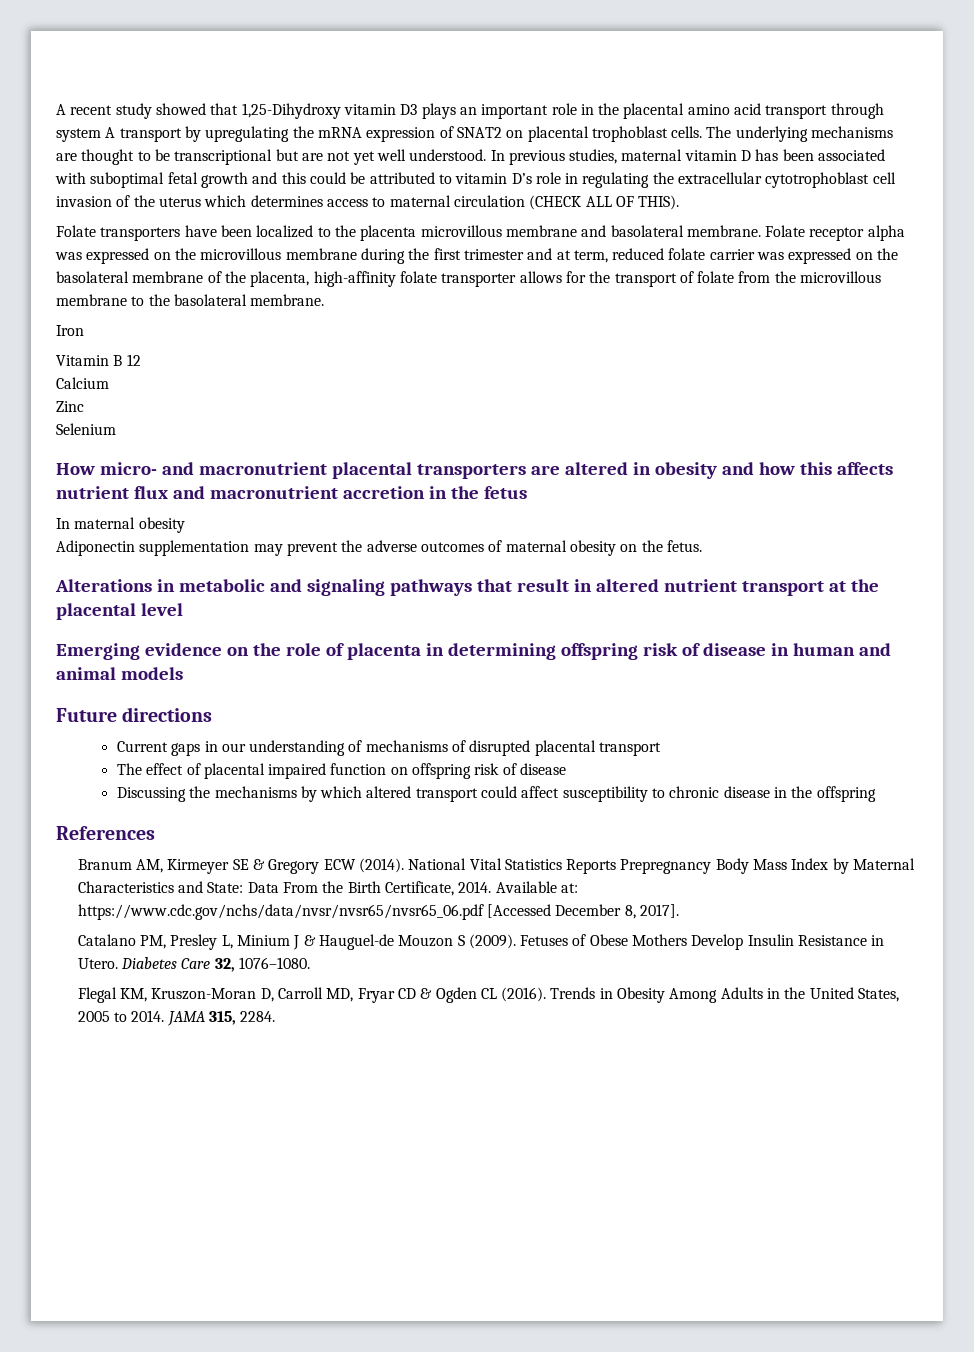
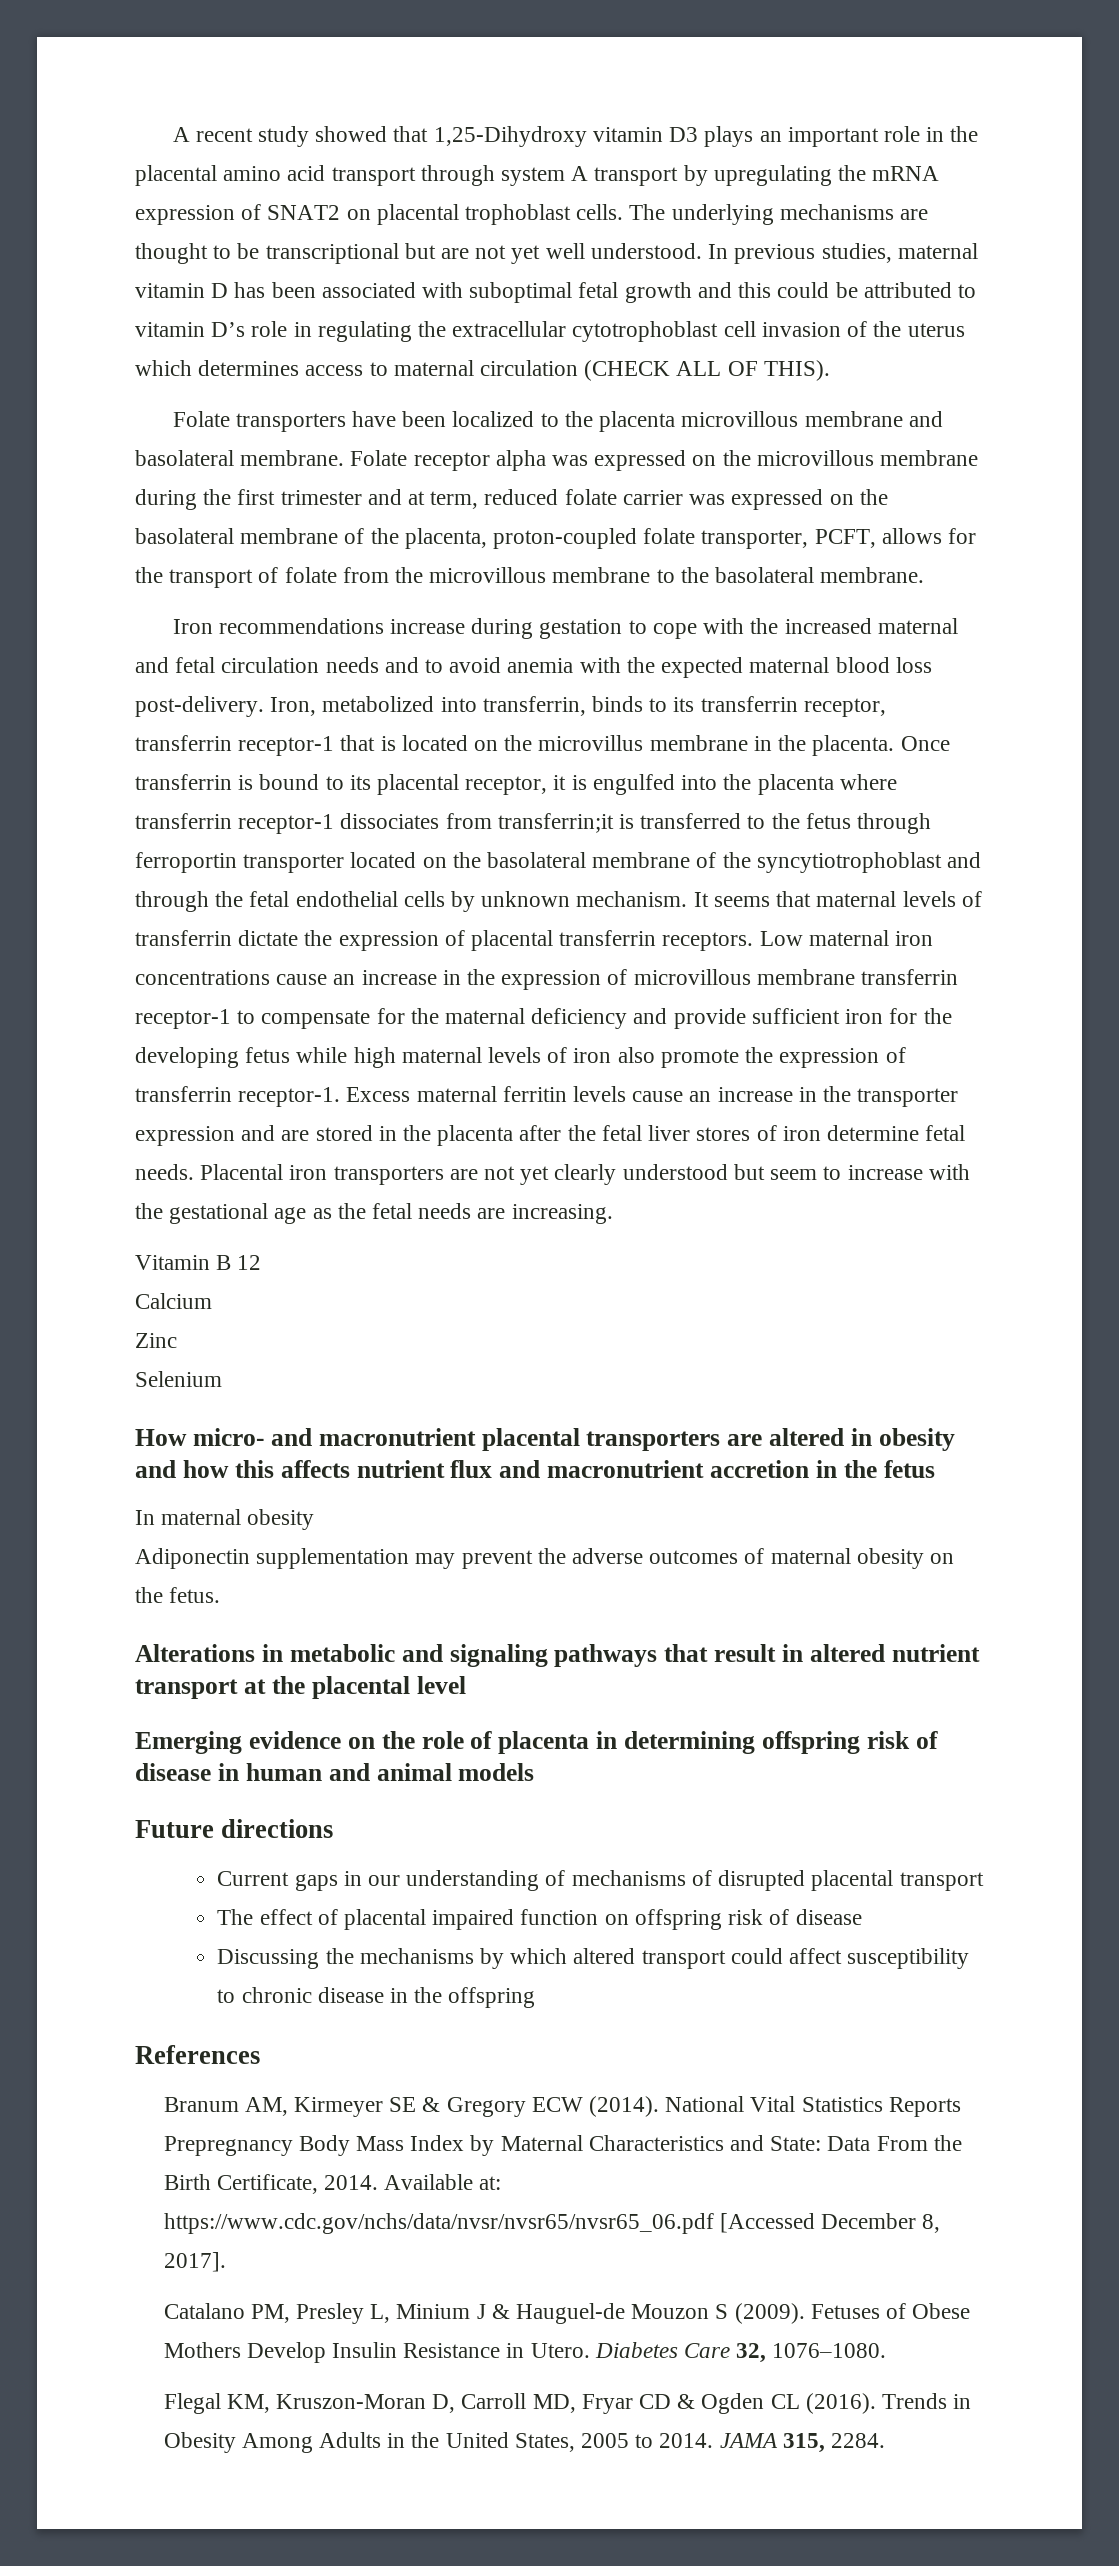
[313,271,517,287] high-affinity folate transporter -> [493,528,876,549] proton-coupled folate transporter, PCFT,
(84, 330) none -> [218,618,958,639] [135,657,932,678] [135,696,886,717] [135,735,950,756] [135,774,897,795] [135,813,932,834] [135,852,982,873] [135,891,982,912] [135,930,934,951] [135,969,959,990] [135,1008,952,1029] [135,1047,906,1068] [135,1086,959,1107] [135,1125,966,1146] [135,1164,970,1185] [135,1203,613,1224] recommendations increase during gestation to cope with the increased maternal and fetal circulation needs and to avoid anemia with the expected maternal blood loss post-delivery. Iron, metabolized into transferrin, binds to its transferrin receptor, transferrin receptor-1 that is located on the microvillus membrane in the placenta. Once transferrin is bound to its placental receptor, it is engulfed into the placenta where transferrin receptor-1 dissociates from transferrin;it is transferred to the fetus through ferroportin transporter located on the basolateral membrane of the syncytiotrophoblast and through the fetal endothelial cells by unknown mechanism. It seems that maternal levels of transferrin dictate the expression of placental transferrin receptors. Low maternal iron concentrations cause an increase in the expression of microvillous membrane transferrin receptor-1 to compensate for the maternal deficiency and provide sufficient iron for the developing fetus while high maternal levels of iron also promote the expression of transferrin receptor-1. Excess maternal ferritin levels cause an increase in the transporter expression and are stored in the placenta after the fetal liver stores of iron determine fetal needs. Placental iron transporters are not yet clearly understood but seem to increase with the gestational age as the fetal needs are increasing.

